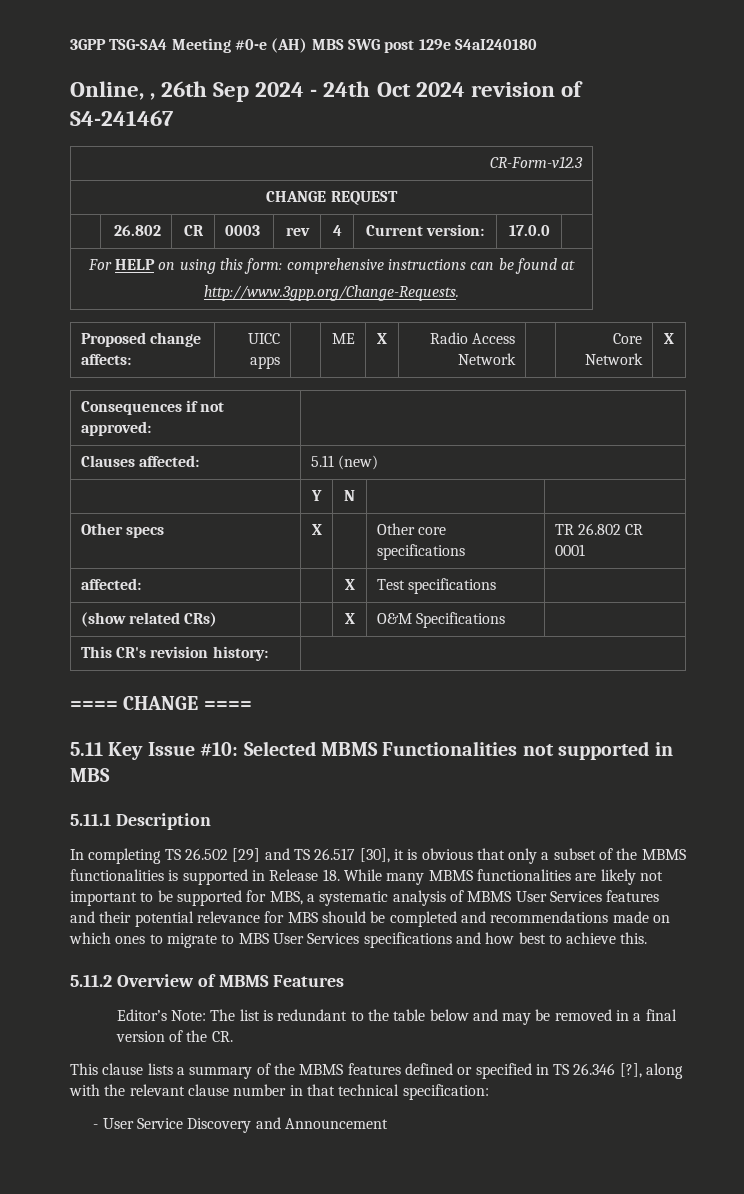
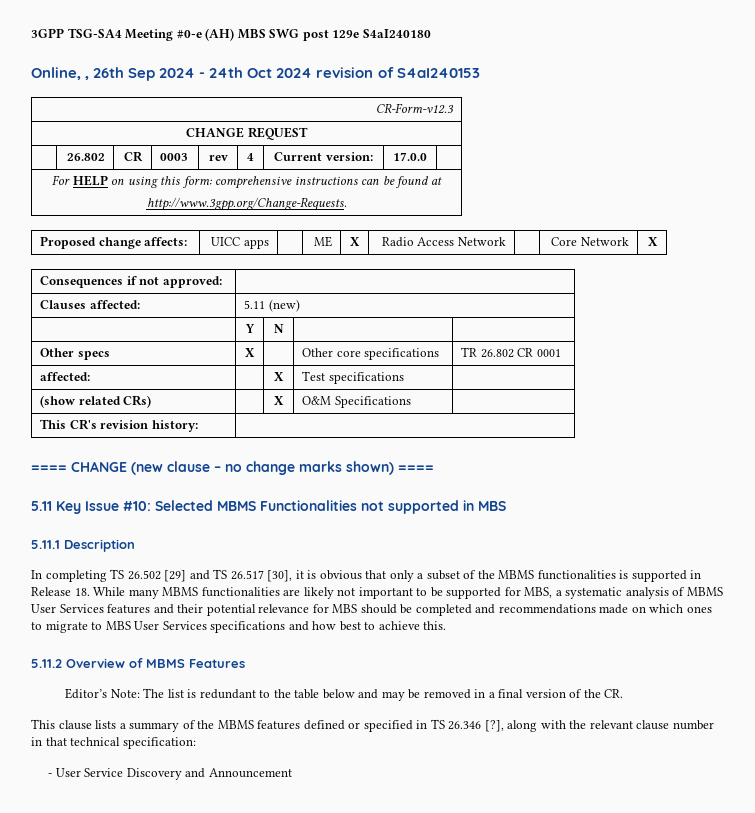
[70,110,174,126] S4-241467 -> [396,68,480,78] S4aI240153
(199, 703) none -> [131,461,394,475] (new clause – no change marks shown)

